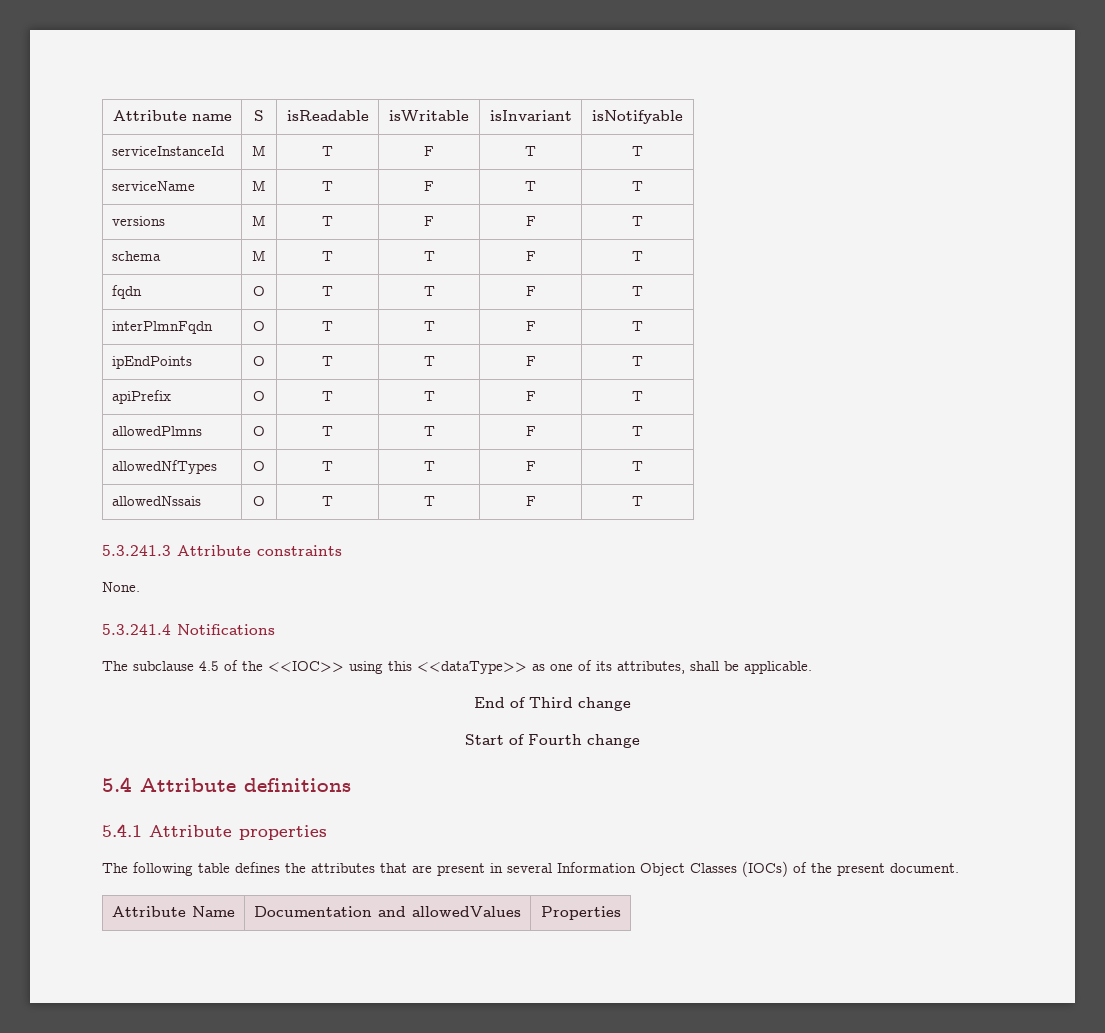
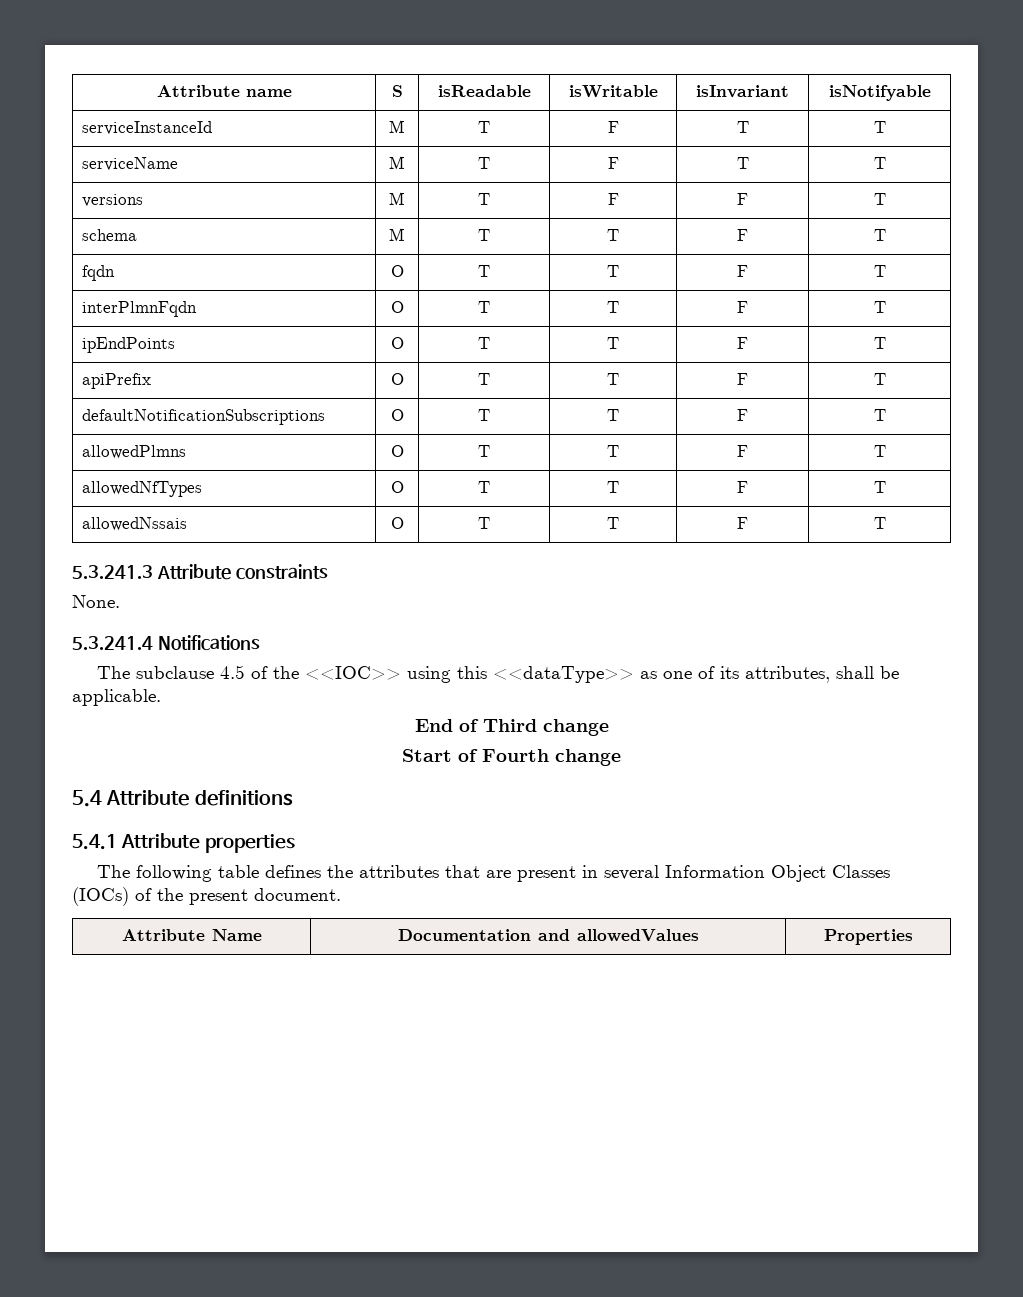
(643, 396) none -> [82,409,326,425] [390,409,404,421] [478,409,490,421] [607,409,619,421] [737,409,748,421] [873,409,886,421] // defaultNotificationSubscriptions | O | T | T | F | T

